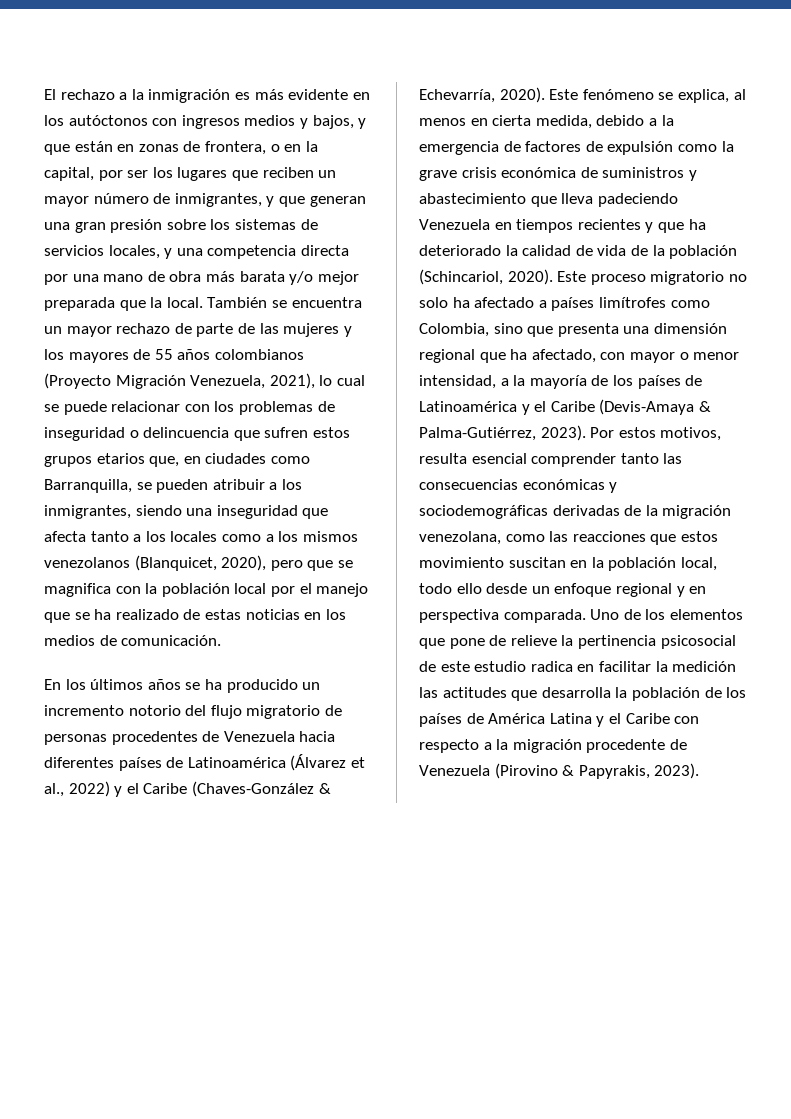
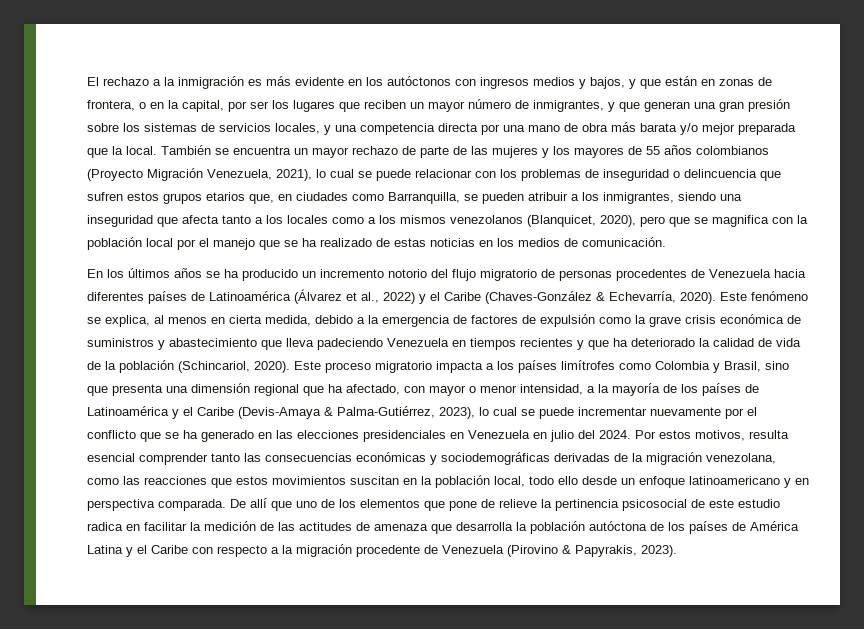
[728,274,747,282] [419,297,710,311] [419,323,489,337] no solo ha afectado a países limítrofes como Colombia, -> [436,360,761,373] impacta a los países limítrofes como Colombia y Brasil,
[540,425,586,441] 2023). -> [439,407,757,419] [87,430,631,442] 2023), lo cual se puede incrementar nuevamente por el conflicto que se ha generado en las elecciones presidenciales en Venezuela en julio del 2024.
[419,557,504,568] movimiento -> [272,476,346,485] movimientos
[615,583,672,597] regional -> [689,476,780,485] latinoamericano
[590,609,620,620] Uno -> [230,498,317,511] De allí que uno
(737, 666) none -> [260,522,274,531] de
(507, 692) none -> [356,522,428,531] de amenaza
(700, 694) none -> [589,521,647,531] autóctona

